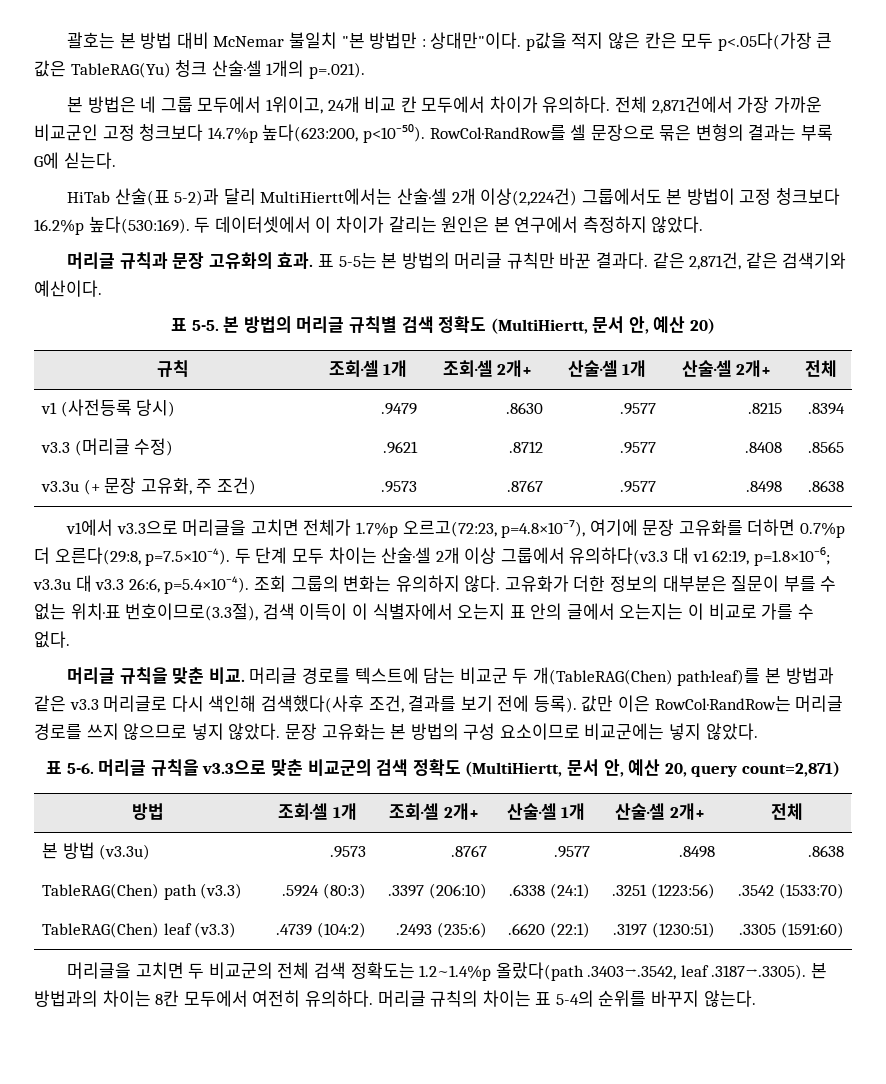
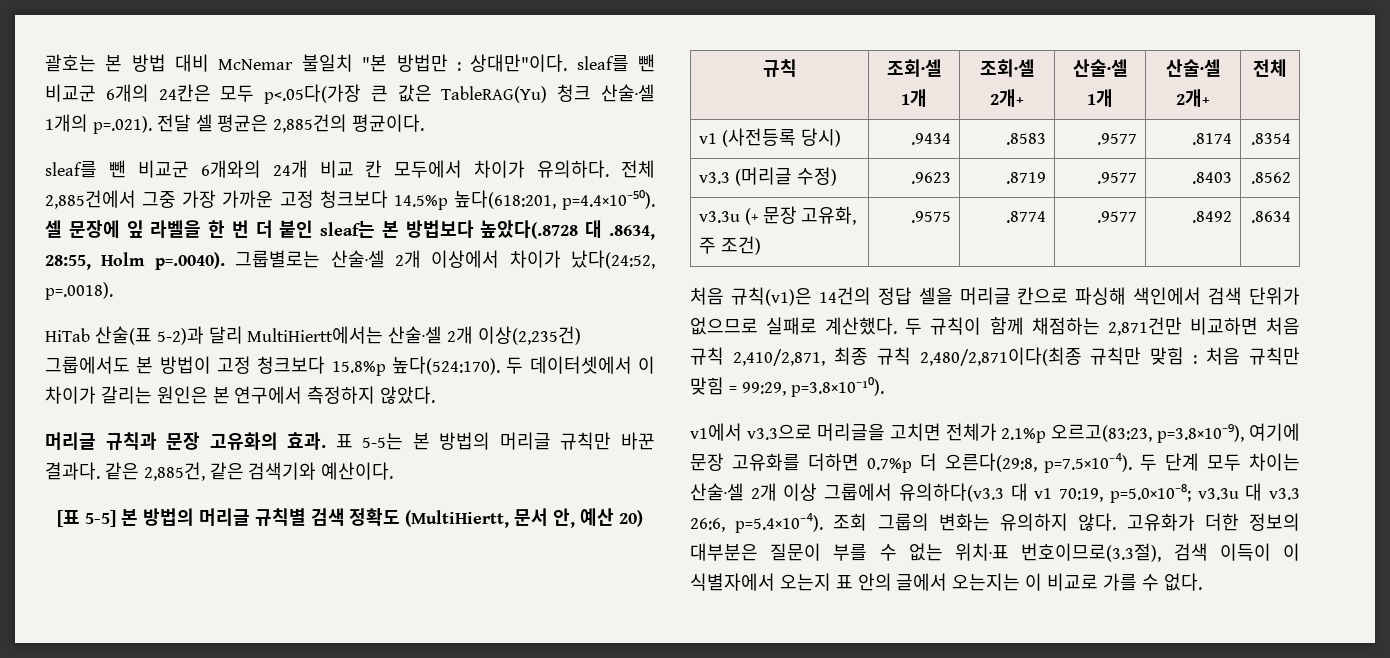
[525,32,677,51] p값을 적지 않은 칸은 -> [576,54,655,72] [45,84,211,102] sleaf를 뺀 비교군 6개의 24칸은
[66,96,323,114] // 본 방법은 네 그룹 모두에서 1위이고, -> [156,114,425,133] [45,160,261,178] 전달 셀 평균은 2,885건의 평균이다. // sleaf를 뺀 비교군 6개와의
[651,96,733,114] 2,871건에서 -> [45,190,177,209] 2,885건에서 그중
[34,124,834,143] [34,152,116,169] 비교군인 고정 청크보다 14.7%p 높다(623:200, p<10⁻⁵⁰). RowCol·RandRow를 셀 문장으로 묶은 변형의 결과는 부록 G에 싣는다. -> [279,190,655,210] [45,220,655,240] [45,250,655,270] [45,282,113,300] 고정 청크보다 14.5%p 높다(618:201, p=4.4×10⁻⁵⁰). 셀 문장에 잎 라벨을 한 번 더 붙인 sleaf는 본 방법보다 높았다(.8728 대 .8634, 28:55, Holm p=.0040). 그룹별로는 산술·셀 2개 이상에서 차이가 났다(24:52, p=.0018).
[480,188,578,206] 이상(2,224건) -> [478,326,582,345] 이상(2,235건)
[34,216,190,235] 16.2%p 높다(530:169). -> [331,356,500,376] 15.8%p 높다(524:170).
[689,252,742,270] 2,871건, -> [143,462,205,481] 2,885건,
[170,318,219,331] 표 5-5. -> [57,510,117,527] [표 5-5]
[381,403,418,415] [506,402,544,414] [620,403,657,415] [748,402,783,414] [808,403,846,415] .9479 | .8630 | .9577 | .8215 | .8394 -> [911,133,952,145] [1006,133,1047,145] [1097,133,1138,145] [1192,133,1233,145] [1251,133,1292,145] .9434 | .8583 | .9577 | .8174 | .8354
[383,441,419,454] [509,441,544,453] [620,442,657,454] [745,442,783,453] [808,441,845,453] .9621 | .8712 | .9577 | .8408 | .8565 -> [911,172,952,184] [1006,172,1047,184] [1097,172,1138,184] [1192,172,1233,184] [1251,172,1292,184] .9623 | .8719 | .9577 | .8403 | .8562
[381,481,418,493] [507,480,544,492] [620,481,657,493] [746,481,783,493] [808,480,845,492] .9573 | .8767 | .9577 | .8498 | .8638 -> [911,211,952,223] [1006,211,1047,223] [1097,211,1138,223] [1192,211,1233,223] [1251,211,1292,223] [690,287,1300,306] [690,317,1300,336] [690,347,1300,366] [690,377,884,397] .9575 | .8774 | .9577 | .8492 | .8634 // 처음 규칙(v1)은 14건의 정답 셀을 머리글 칸으로 파싱해 색인에서 검색 단위가 없으므로 실패로 계산했다. 두 규칙이 함께 채점하는 2,871건만 비교하면 처음 규칙 2,410/2,871, 최종 규칙 2,480/2,871이다(최종 규칙만 맞힘 : 처음 규칙만 맞힘 = 99:29, p=3.8×10⁻¹⁰).
[355,520,586,538] 1.7%p 오르고(72:23, p=4.8×10⁻⁷), -> [1001,424,1245,443] 2.1%p 오르고(83:23, p=3.8×10⁻⁹),
[712,547,830,566] 62:19, p=1.8×10⁻⁶; -> [1059,484,1191,503] 70:19, p=5.0×10⁻⁸;
[66,667,834,686] [34,695,844,713] [34,723,758,740] [46,759,840,777] [132,803,164,820] [278,803,357,820] [389,803,479,820] [506,803,586,820] [615,803,705,820] [771,803,803,820] [41,842,151,860] [330,846,367,858] [451,845,488,857] [554,846,591,858] [679,846,716,858] [808,845,845,857] [41,883,243,900] [282,883,367,899] [388,883,488,899] [509,883,591,899] [612,883,716,899] [738,883,845,899] [41,922,237,938] [276,922,367,938] [396,922,488,938] [508,922,591,938] [613,922,716,938] [739,922,845,938] [66,962,828,981] [34,990,756,1007] // 머리글 규칙을 맞춘 비교. 머리글 경로를 텍스트에 담는 비교군 두 개(TableRAG(Chen) path·leaf)를 본 방법과 같은 v3.3 머리글로 다시 색인해 검색했다(사후 조건, 결과를 보기 전에 등록). 값만 이은 RowCol·RandRow는 머리글 경로를 쓰지 않으므로 넣지 않았다. 문장 고유화는 본 방법의 구성 요소이므로 비교군에는 넣지 않았다. // 표 5-6. 머리글 규칙을 v3.3으로 맞춘 비교군의 검색 정확도 (MultiHiertt, 문서 안, 예산 20, query count=2,871) // 방법 | 조회·셀 1개 | 조회·셀 2개+ | 산술·셀 1개 | 산술·셀 2개+ | 전체 // 본 방법 (v3.3u) | .9573 | .8767 | .9577 | .8498 | .8638 // TableRAG(Chen) path (v3.3) | .5924 (80:3) | .3397 (206:10) | .6338 (24:1) | .3251 (1223:56) | .3542 (1533:70) // TableRAG(Chen) leaf (v3.3) | .4739 (104:2) | .2493 (235:6) | .6620 (22:1) | .3197 (1230:51) | .3305 (1591:60) // 머리글을 고치면 두 비교군의 전체 검색 정확도는 1.2~1.4%p 올랐다(path .3403→.3542, leaf .3187→.3305). 본 방법과의 차이는 8칸 모두에서 여전히 유의하다. 머리글 규칙의 차이는 표 5-4의 순위를 바꾸지 않는다. -> (1202, 582) none

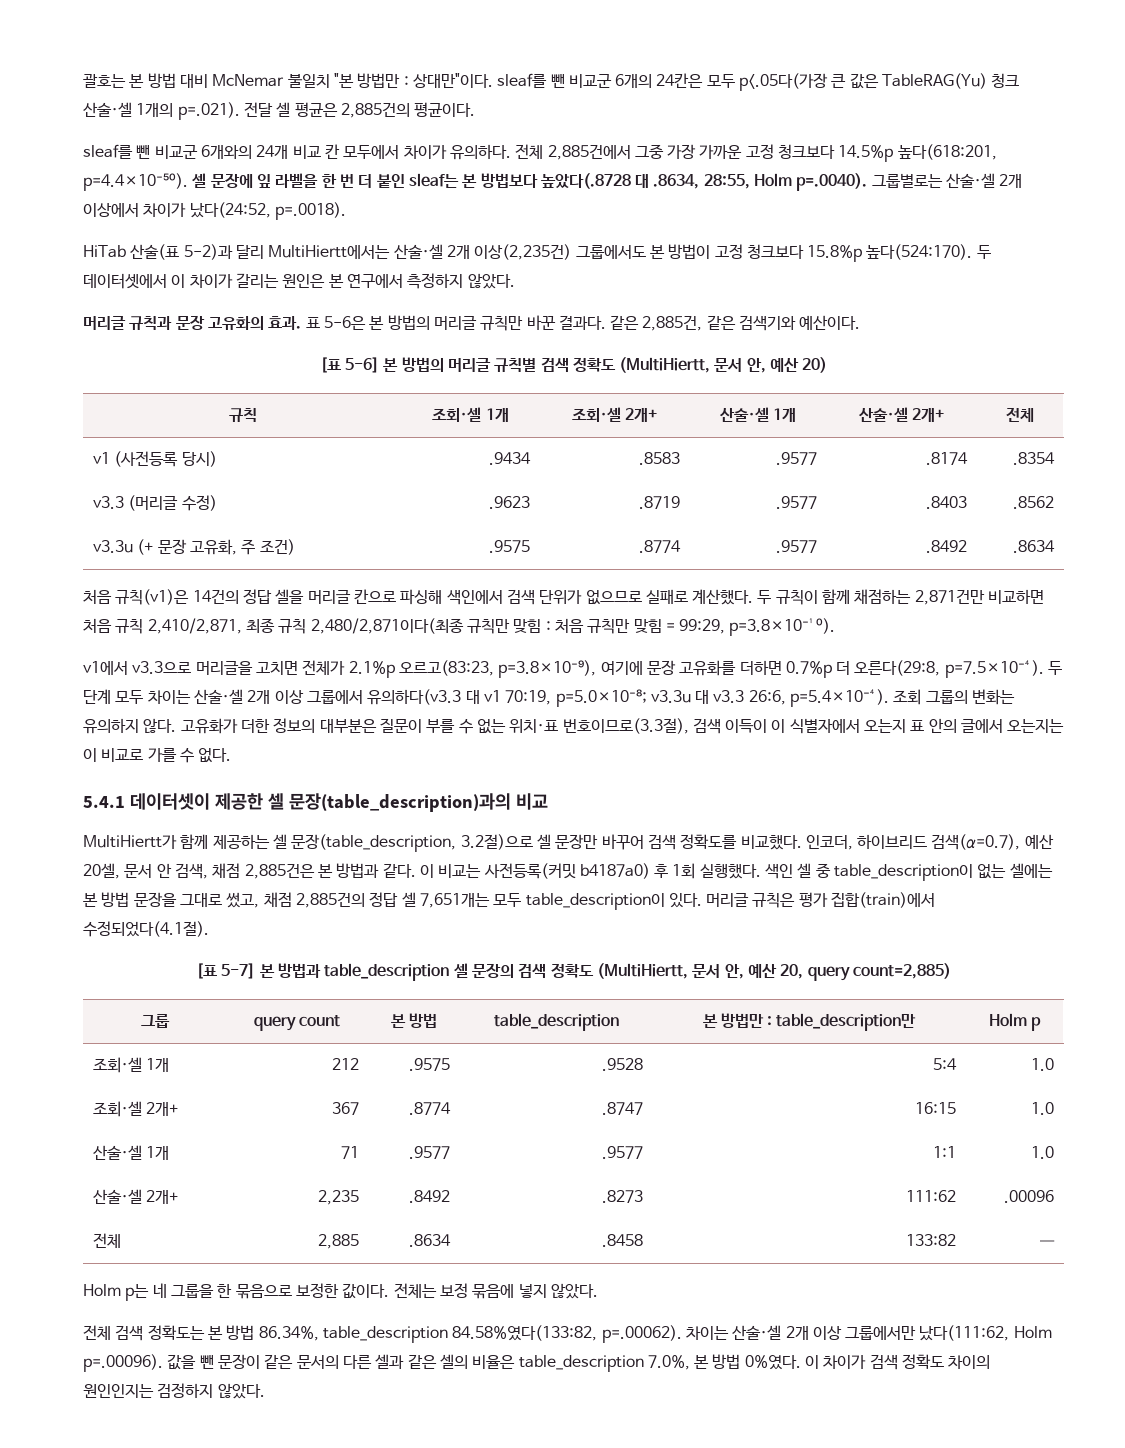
[362,433,404,450] 5-5는 -> [323,316,366,330] 5-6은
[85,510,117,527] 5-5] -> [344,357,379,373] 5-6]
(1202, 582) none -> [83,793,548,812] [83,834,1054,852] [83,863,1053,881] [83,892,936,910] [83,921,209,937] [196,963,951,981] [140,1014,170,1028] [253,1015,341,1031] [390,1013,438,1028] [493,1013,619,1031] [702,1013,917,1031] [988,1013,1042,1031] [93,1057,170,1073] [331,1058,359,1070] [408,1058,450,1071] [601,1058,643,1071] [932,1058,957,1070] [1030,1058,1054,1071] [93,1101,179,1117] [331,1102,359,1115] [408,1102,451,1115] [601,1102,643,1115] [914,1102,956,1114] [1030,1102,1054,1115] [93,1145,170,1160] [340,1146,359,1159] [408,1146,450,1159] [601,1146,643,1159] [932,1146,956,1158] [1030,1146,1054,1159] [93,1189,179,1204] [317,1190,359,1205] [408,1190,450,1203] [601,1190,643,1203] [905,1190,956,1202] [1003,1190,1054,1203] [93,1233,122,1248] [317,1234,359,1249] [408,1234,451,1247] [601,1234,643,1247] [905,1234,956,1246] [1039,1240,1055,1246] [83,1283,598,1301] [83,1325,1052,1343] [83,1354,991,1372] [83,1383,265,1399] // 5.4.1 데이터셋이 제공한 셀 문장(table_description)과의 비교 // MultiHiertt가 함께 제공하는 셀 문장(table_description, 3.2절)으로 셀 문장만 바꾸어 검색 정확도를 비교했다. 인코더, 하이브리드 검색(α=0.7), 예산 20셀, 문서 안 검색, 채점 2,885건은 본 방법과 같다. 이 비교는 사전등록(커밋 b4187a0) 후 1회 실행했다. 색인 셀 중 table_description이 없는 셀에는 본 방법 문장을 그대로 썼고, 채점 2,885건의 정답 셀 7,651개는 모두 table_description이 있다. 머리글 규칙은 평가 집합(train)에서 수정되었다(4.1절). // [표 5-7] 본 방법과 table_description 셀 문장의 검색 정확도 (MultiHiertt, 문서 안, 예산 20, query count=2,885) // 그룹 | query count | 본 방법 | table_description | 본 방법만 : table_description만 | Holm p // 조회·셀 1개 | 212 | .9575 | .9528 | 5:4 | 1.0 // 조회·셀 2개+ | 367 | .8774 | .8747 | 16:15 | 1.0 // 산술·셀 1개 | 71 | .9577 | .9577 | 1:1 | 1.0 // 산술·셀 2개+ | 2,235 | .8492 | .8273 | 111:62 | .00096 // 전체 | 2,885 | .8634 | .8458 | 133:82 | — // Holm p는 네 그룹을 한 묶음으로 보정한 값이다. 전체는 보정 묶음에 넣지 않았다. // 전체 검색 정확도는 본 방법 86.34%, table_description 84.58%였다(133:82, p=.00062). 차이는 산술·셀 2개 이상 그룹에서만 났다(111:62, Holm p=.00096). 값을 뺀 문장이 같은 문서의 다른 셀과 같은 셀의 비율은 table_description 7.0%, 본 방법 0%였다. 이 차이가 검색 정확도 차이의 원인인지는 검정하지 않았다.

